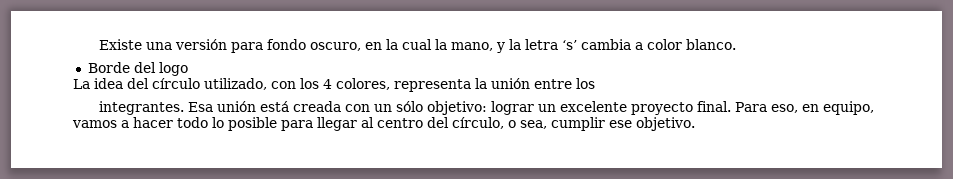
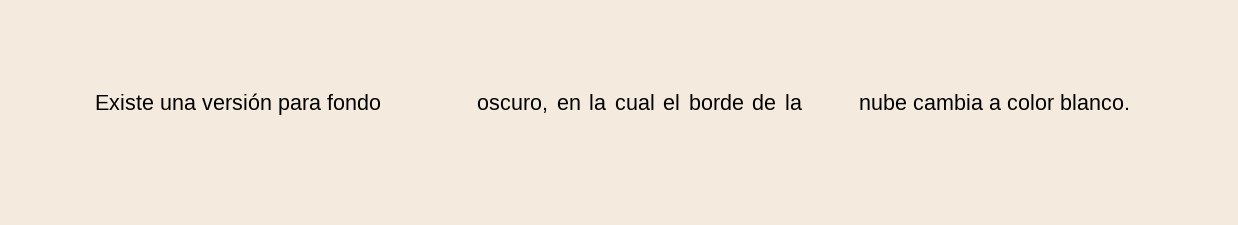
[435,39,737,53] [87,62,188,76] [73,78,595,92] [99,101,875,115] [72,117,695,131] la mano, y la letra ‘s’ cambia a color blanco. // Borde del logo // La idea del círculo utilizado, con los 4 colores, representa la unión entre los // integrantes. Esa unión está creada con un sólo objetivo: lograr un excelente proyecto final. Para eso, en equipo, vamos a hacer todo lo posible para llegar al centro del círculo, o sea, cumplir ese objetivo. -> [663,94,1130,110] el borde de la nube cambia a color blanco.

